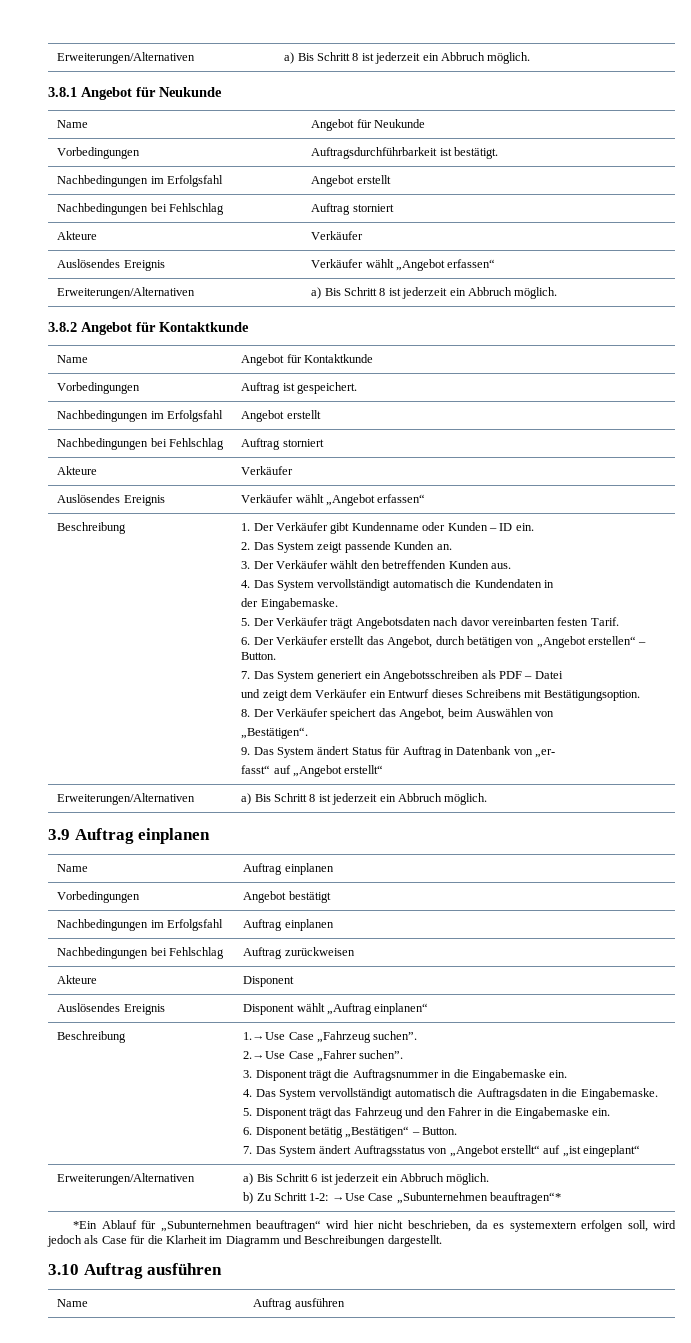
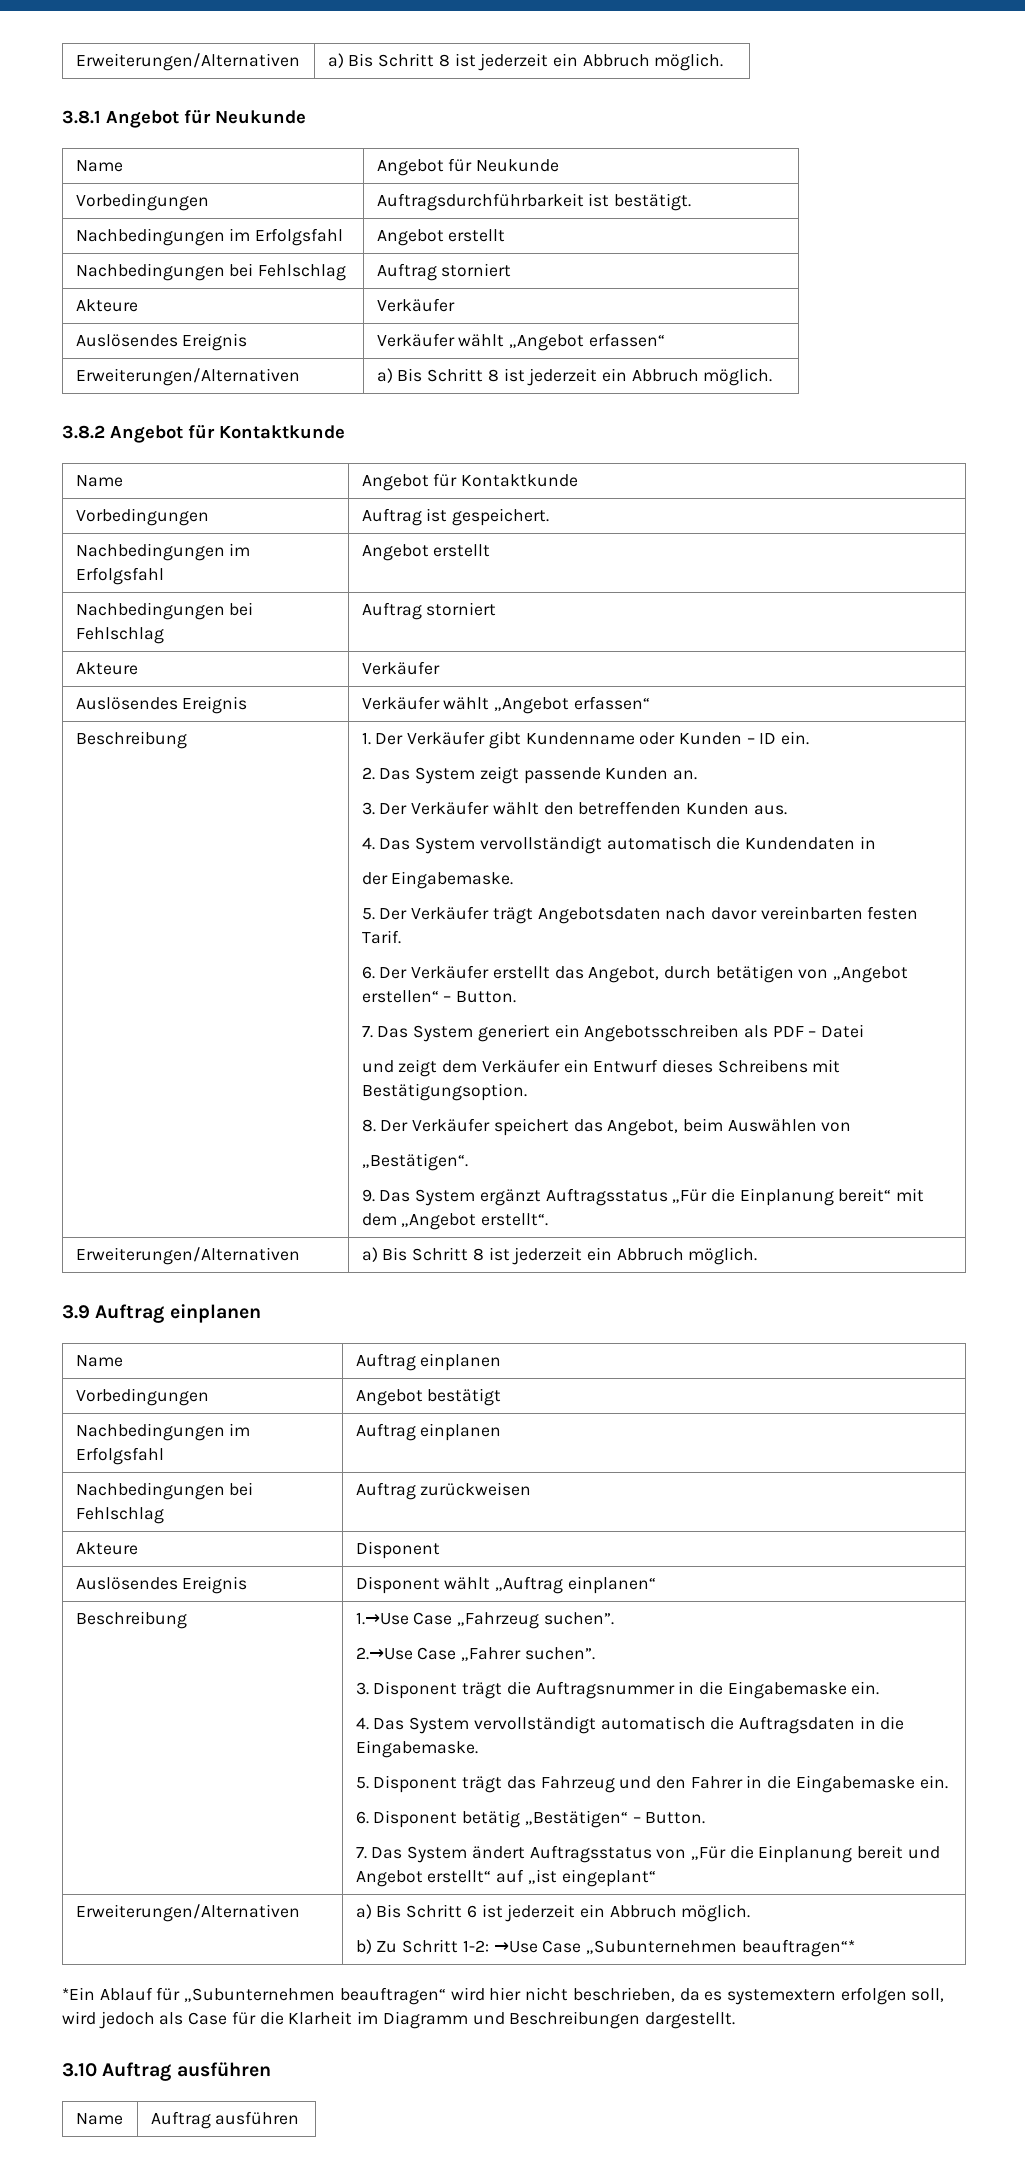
[317,746,556,758] [241,765,384,777] ändert Status für Auftrag in Datenbank von „er- // fasst“ auf „Angebot erstellt“ -> [479,1188,925,1206] [361,1213,549,1230] ergänzt Auftragsstatus „Für die Einplanung bereit“ mit dem „Angebot erstellt“.
[449,1145,499,1157] „Angebot -> [690,1845,940,1863] [355,1870,423,1887] „Für die Einplanung bereit und Angebot

